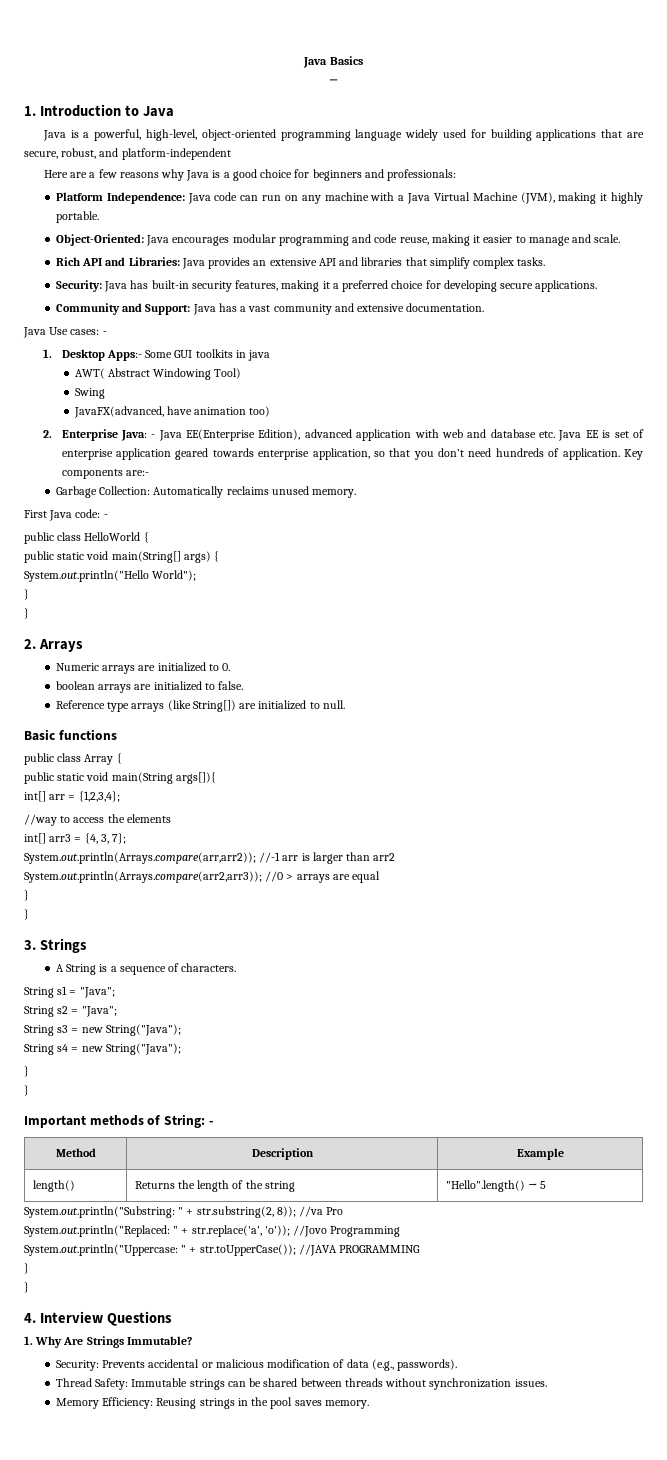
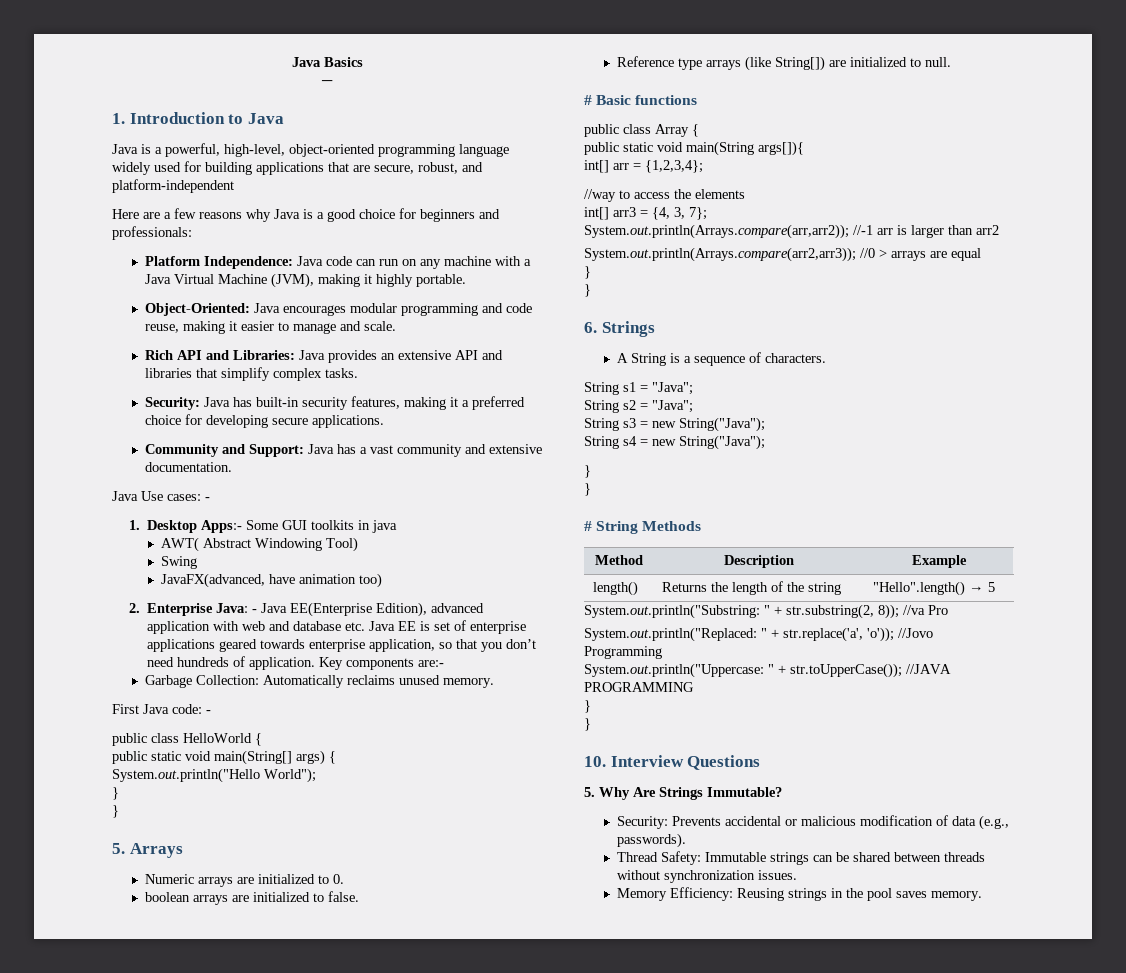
[115,448,171,460] application -> [146,639,215,652] applications
[24,639,36,649] 2. -> [112,843,125,854] 5.
(345, 704) none -> [584,95,592,105] #
[24,940,36,950] 3. -> [584,322,597,333] 6.
[24,1114,213,1128] Important methods of String: - -> [584,521,702,534] # String Methods
[24,1313,36,1323] 4. -> [584,756,606,767] 10.
[24,1336,33,1345] 1. -> [584,787,595,797] 5.

